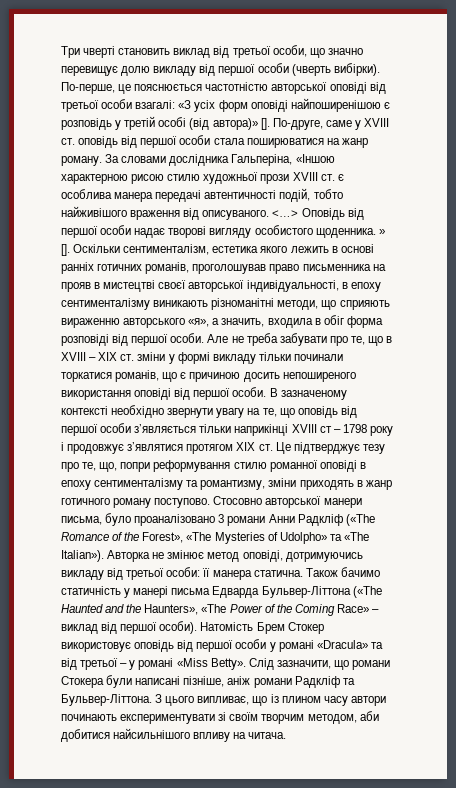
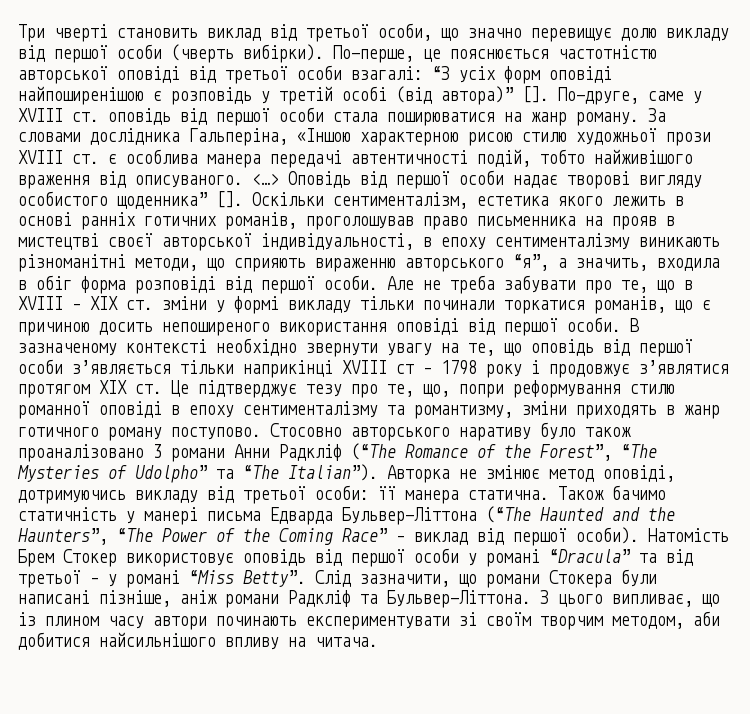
[178,100,192,109] «З -> [432,66,450,80] “З
[212,118,258,130] автора)» -> [441,86,513,105] автора)”
[315,228,385,238] щоденника. » -> [117,192,207,209] щоденника”
[188,318,210,327] «я», -> [513,254,549,271] “я”,
[265,496,362,508] [61,513,132,526] авторської манери письма, було -> [351,422,631,441] авторського наративу було також
[345,514,375,526] («The -> [351,443,396,460] (“The
[142,532,369,544] [61,550,104,562] Forest», «The Mysteries of Udolpho» та «The Italian»). -> [540,444,657,461] [17,464,378,483] Forest”, “The Mysteries of Udolpho” та “The Italian”).
[352,586,382,598] («The -> [486,506,531,523] (“The
[144,604,227,615] Haunters», «The -> [18,528,153,545] Haunters”, “The
[336,604,369,613] Race» -> [342,528,387,542] Race”
[316,640,368,649] «Dracula» -> [549,549,630,563] “Dracula”
[176,658,246,670] «Miss Betty». -> [189,570,306,587] “Miss Betty”.

